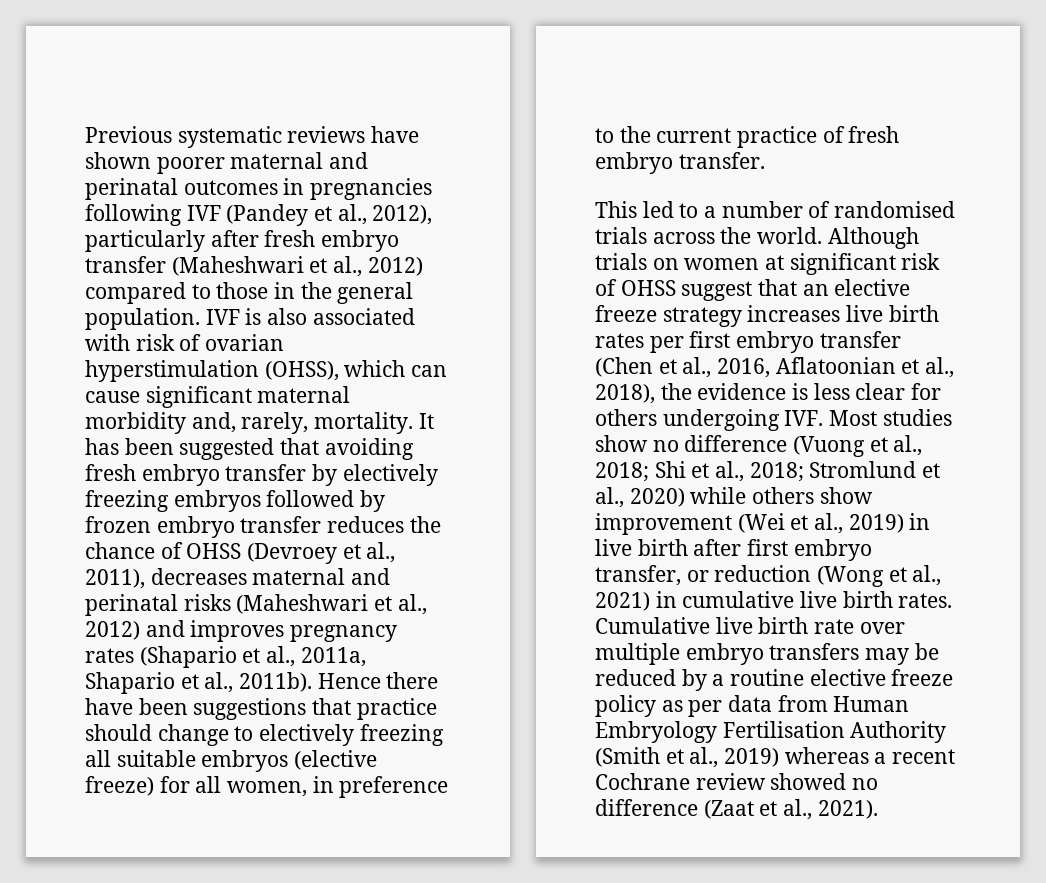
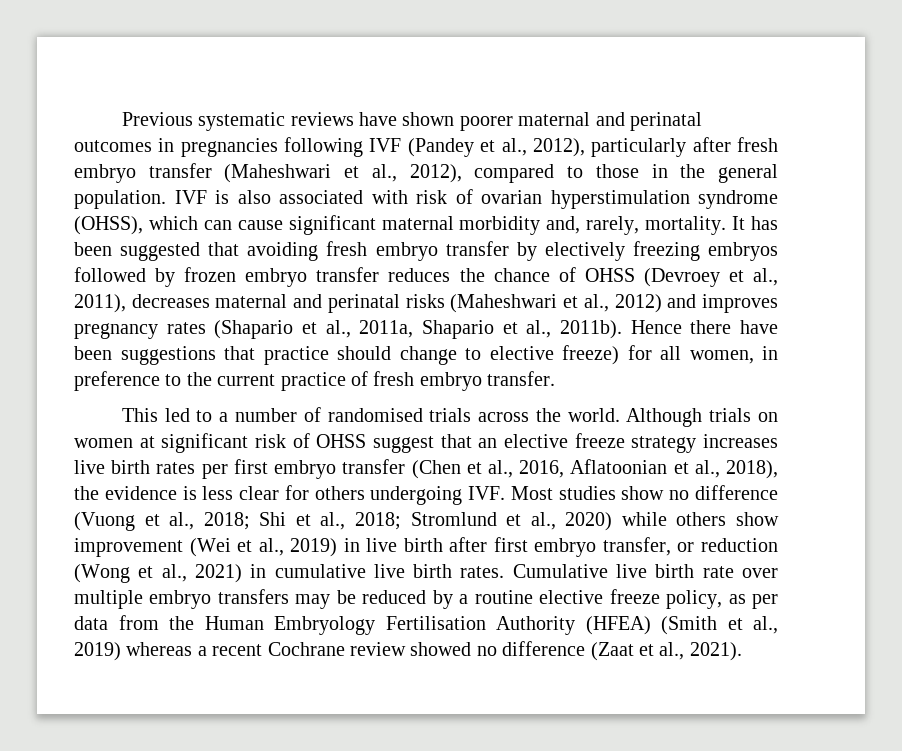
[367,257,423,276] 2012) -> [409,164,462,183] 2012),
(259, 371) none -> [698,190,778,209] syndrome
[259,724,444,746] [85,750,378,772] electively freezing all suitable embryos (elective -> [489,346,554,360] elective
[595,695,656,717] policy -> [666,590,723,609] policy,
(828, 703) none -> [169,616,194,630] the
(947, 732) none -> [585,616,651,635] (HFEA)

